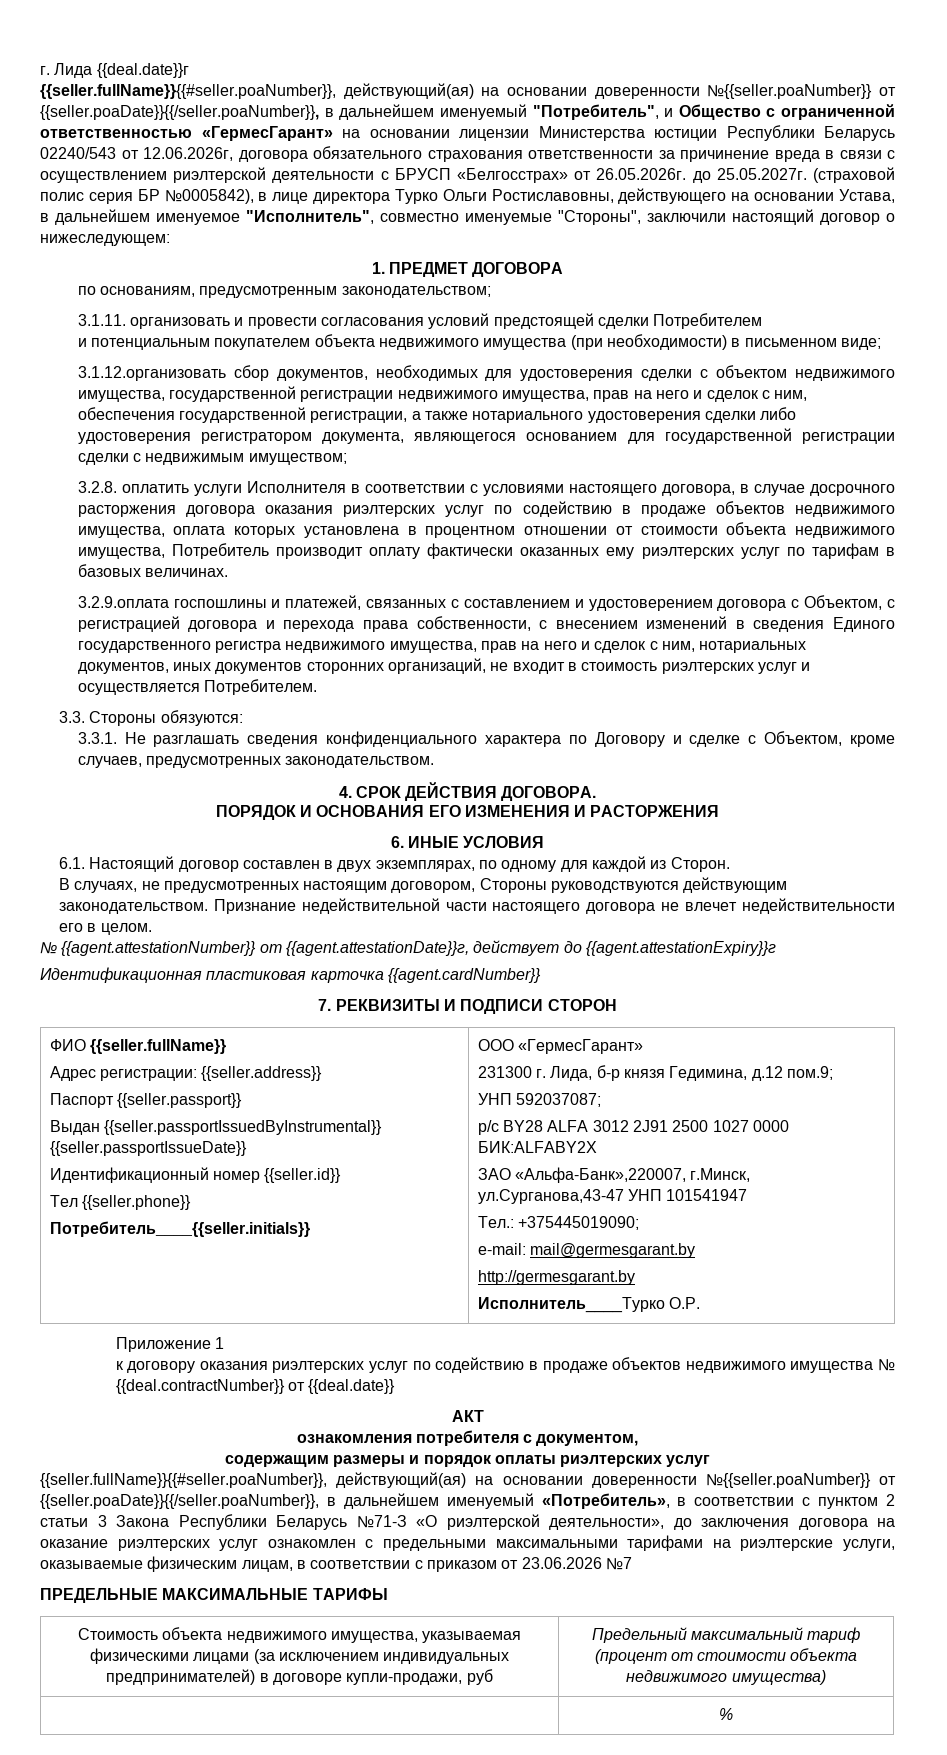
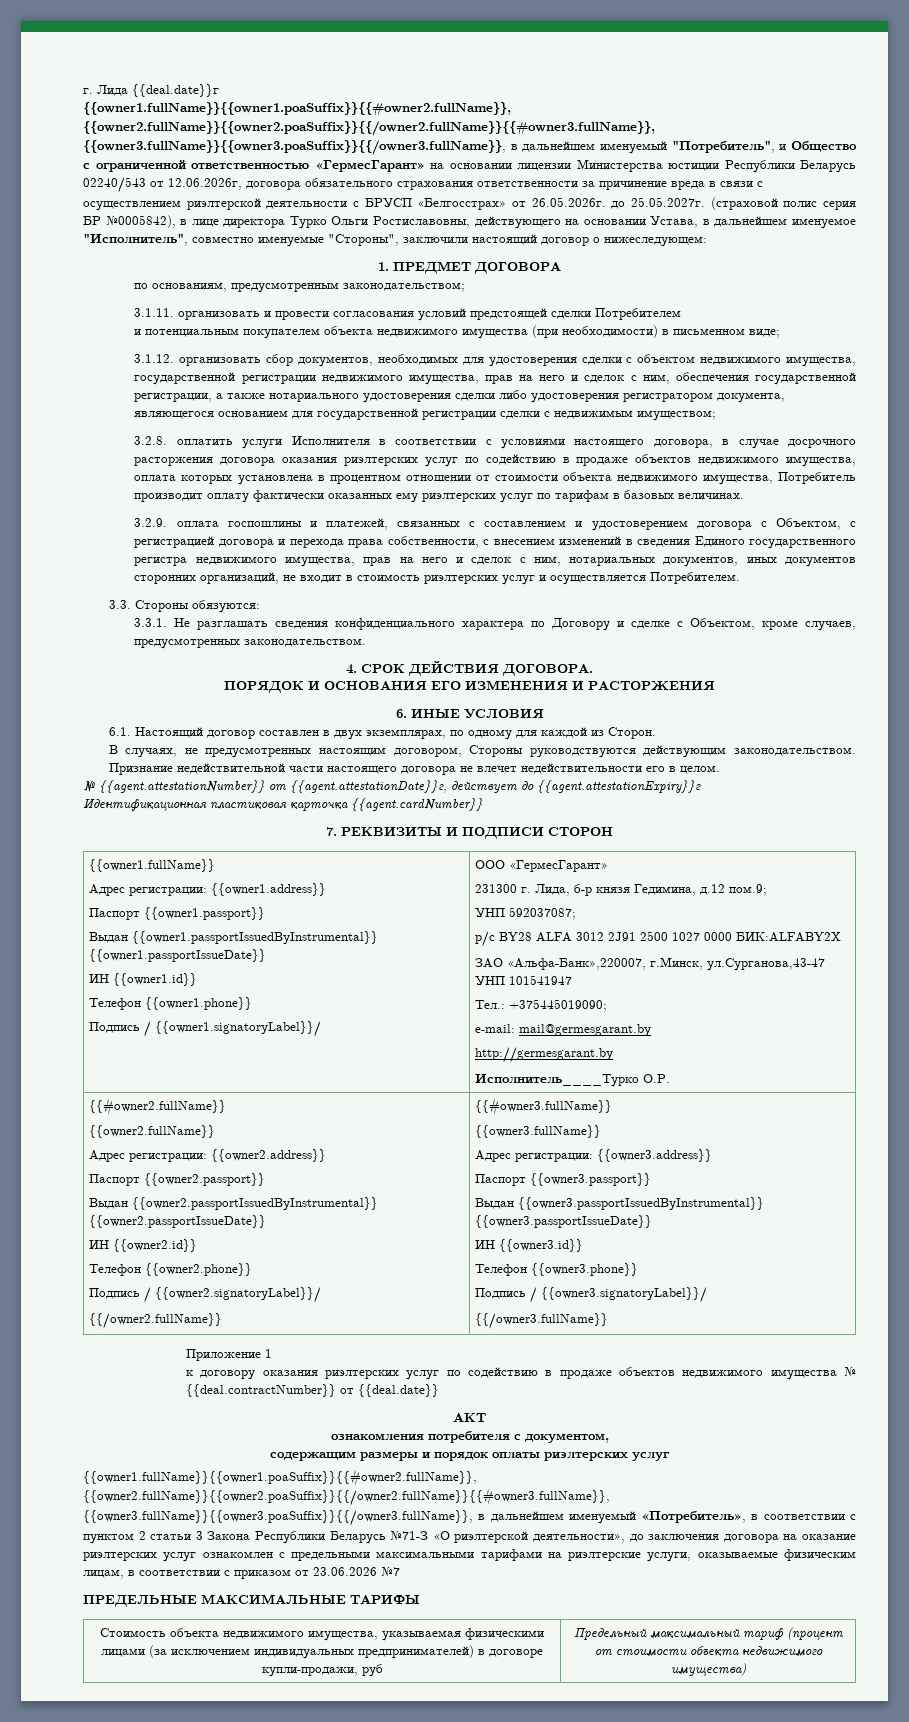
[40,83,896,99] [40,105,319,120] {{seller.fullName}}{{#seller.poaNumber}}, действующий(ая) на основании доверенности №{{seller.poaNumber}} от {{seller.poaDate}}{{/seller.poaNumber}}, -> [83,102,511,117] [83,121,655,136] [83,140,506,155] {{owner1.fullName}}{{owner1.poaSuffix}}{{#owner2.fullName}}, {{owner2.fullName}}{{owner2.poaSuffix}}{{/owner2.fullName}}{{#owner3.fullName}}, {{owner3.fullName}}{{owner3.poaSuffix}}{{/owner3.fullName}},
[77,366,226,381] 3.1.12.организовать -> [134,354,262,366] 3.1.12. организовать
[77,596,169,608] 3.2.9.оплата -> [134,518,219,527] 3.2.9. оплата
[49,1039,227,1054] [49,1066,323,1081] [49,1093,243,1108] [49,1120,383,1135] [49,1141,247,1156] [49,1167,342,1183] [49,1195,192,1210] [49,1221,310,1237] ФИО {{seller.fullName}} // Адрес регистрации: {{seller.address}} // Паспорт {{seller.passport}} // Выдан {{seller.passportIssuedByInstrumental}} {{seller.passportIssueDate}} // Идентификационный номер {{seller.id}} // Тел {{seller.phone}} // Потребитель____{{seller.initials}} -> [89,859,216,872] [89,883,327,896] [89,907,266,920] [89,931,379,944] [89,949,267,962] [89,973,198,986] [89,997,253,1010] [89,1021,322,1037] {{owner1.fullName}} // Адрес регистрации: {{owner1.address}} // Паспорт {{owner1.passport}} // Выдан {{owner1.passportIssuedByInstrumental}} {{owner1.passportIssueDate}} // ИН {{owner1.id}} // Телефон {{owner1.phone}} // Подпись / {{owner1.signatoryLabel}}/
(701, 1303) none -> [89,1098,227,1115] [89,1125,216,1138] [89,1149,327,1162] [89,1173,266,1186] [89,1197,379,1210] [89,1215,267,1228] [89,1239,198,1252] [89,1263,253,1276] [89,1287,322,1303] [89,1313,223,1329] [475,1098,613,1115] [475,1125,602,1138] [475,1149,713,1162] [475,1173,652,1186] [475,1197,765,1210] [475,1215,653,1228] [475,1239,584,1252] [475,1263,639,1276] [475,1287,708,1303] [475,1313,609,1329] // {{#owner2.fullName}} // {{owner2.fullName}} // Адрес регистрации: {{owner2.address}} // Паспорт {{owner2.passport}} // Выдан {{owner2.passportIssuedByInstrumental}} {{owner2.passportIssueDate}} // ИН {{owner2.id}} // Телефон {{owner2.phone}} // Подпись / {{owner2.signatoryLabel}}/ // {{/owner2.fullName}} | {{#owner3.fullName}} // {{owner3.fullName}} // Адрес регистрации: {{owner3.address}} // Паспорт {{owner3.passport}} // Выдан {{owner3.passportIssuedByInstrumental}} {{owner3.passportIssueDate}} // ИН {{owner3.id}} // Телефон {{owner3.phone}} // Подпись / {{owner3.signatoryLabel}}/ // {{/owner3.fullName}}
[40,1472,896,1488] [40,1494,319,1509] {{seller.fullName}}{{#seller.poaNumber}}, действующий(ая) на основании доверенности №{{seller.poaNumber}} от {{seller.poaDate}}{{/seller.poaNumber}}, -> [83,1469,477,1486] [83,1488,610,1506] [83,1510,473,1526] {{owner1.fullName}}{{owner1.poaSuffix}}{{#owner2.fullName}}, {{owner2.fullName}}{{owner2.poaSuffix}}{{/owner2.fullName}}{{#owner3.fullName}}, {{owner3.fullName}}{{owner3.poaSuffix}}{{/owner3.fullName}},
[718,1708,733,1720] // | % -> (746, 1669) none

